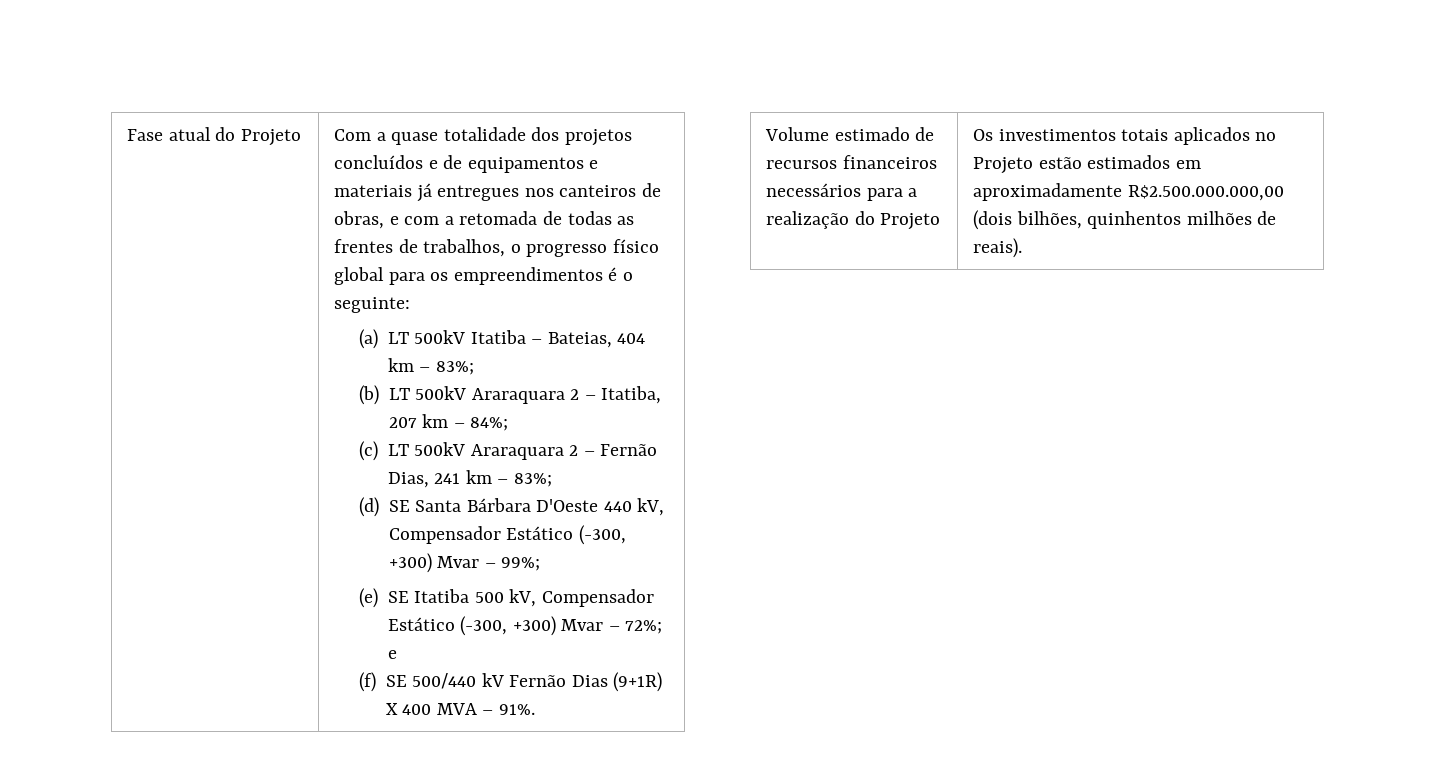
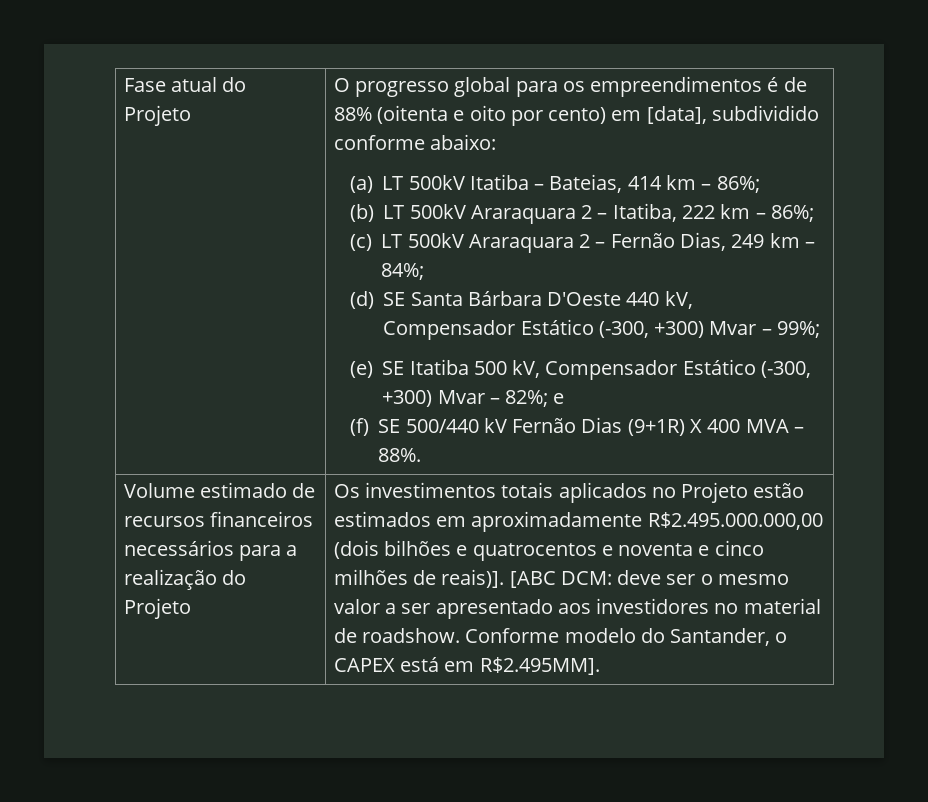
[334,127,633,146] [334,155,599,173] [334,183,662,202] [334,211,635,229] [334,239,660,257] Com a quase totalidade dos projetos concluídos e de equipamentos e materiais já entregues nos canteiros de obras, e com a retomada de todas as frentes de trabalhos, o progresso físico -> [333,78,450,97] O progresso
[623,272,634,281] [334,297,411,313] o seguinte: -> [783,77,807,92] [333,105,819,126] [333,134,497,150] de 88% (oitenta e oito por cento) em [data], subdividido conforme abaixo:
[617,333,646,344] [387,358,474,375] 404 km – 83%; -> [627,175,760,193] 414 km – 86%;
[388,414,509,431] 207 km – 84%; -> [681,204,814,222] 222 km – 86%;
[434,470,552,487] 241 km – 83%; -> [731,233,815,248] [381,263,425,280] 249 km – 84%;
[625,620,663,634] 72%; -> [505,390,549,407] 82%;
[498,704,535,715] 91%. -> [378,448,422,462] 88%.
[1127,185,1284,201] [973,210,1277,230] [973,238,1023,258] R$2.500.000.000,00 (dois bilhões, quinhentos milhões de reais). -> [647,512,823,530] [333,540,764,561] [333,569,789,588] [333,598,821,619] [333,628,788,646] [333,657,600,675] R$2.495.000.000,00 (dois bilhões e quatrocentos e noventa e cinco milhões de reais)]. [ABC DCM: deve ser o mesmo valor a ser apresentado aos investidores no material de roadshow. Conforme modelo do Santander, o CAPEX está em R$2.495MM].

